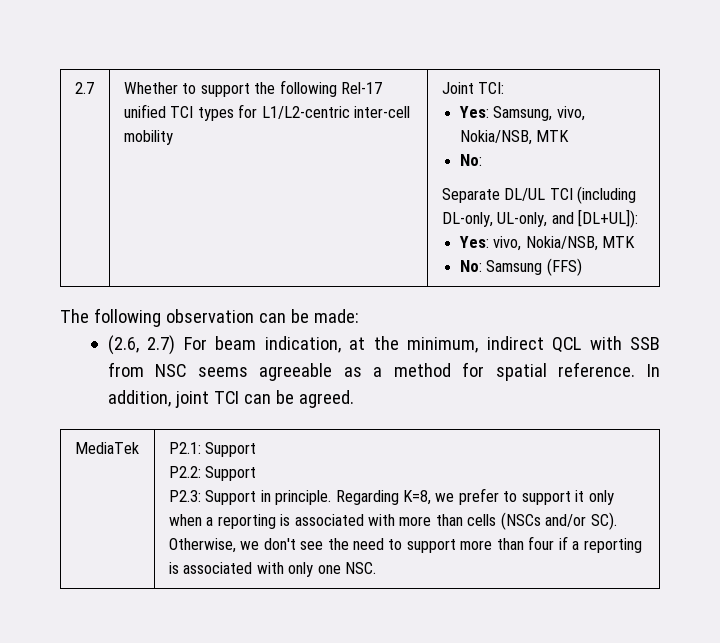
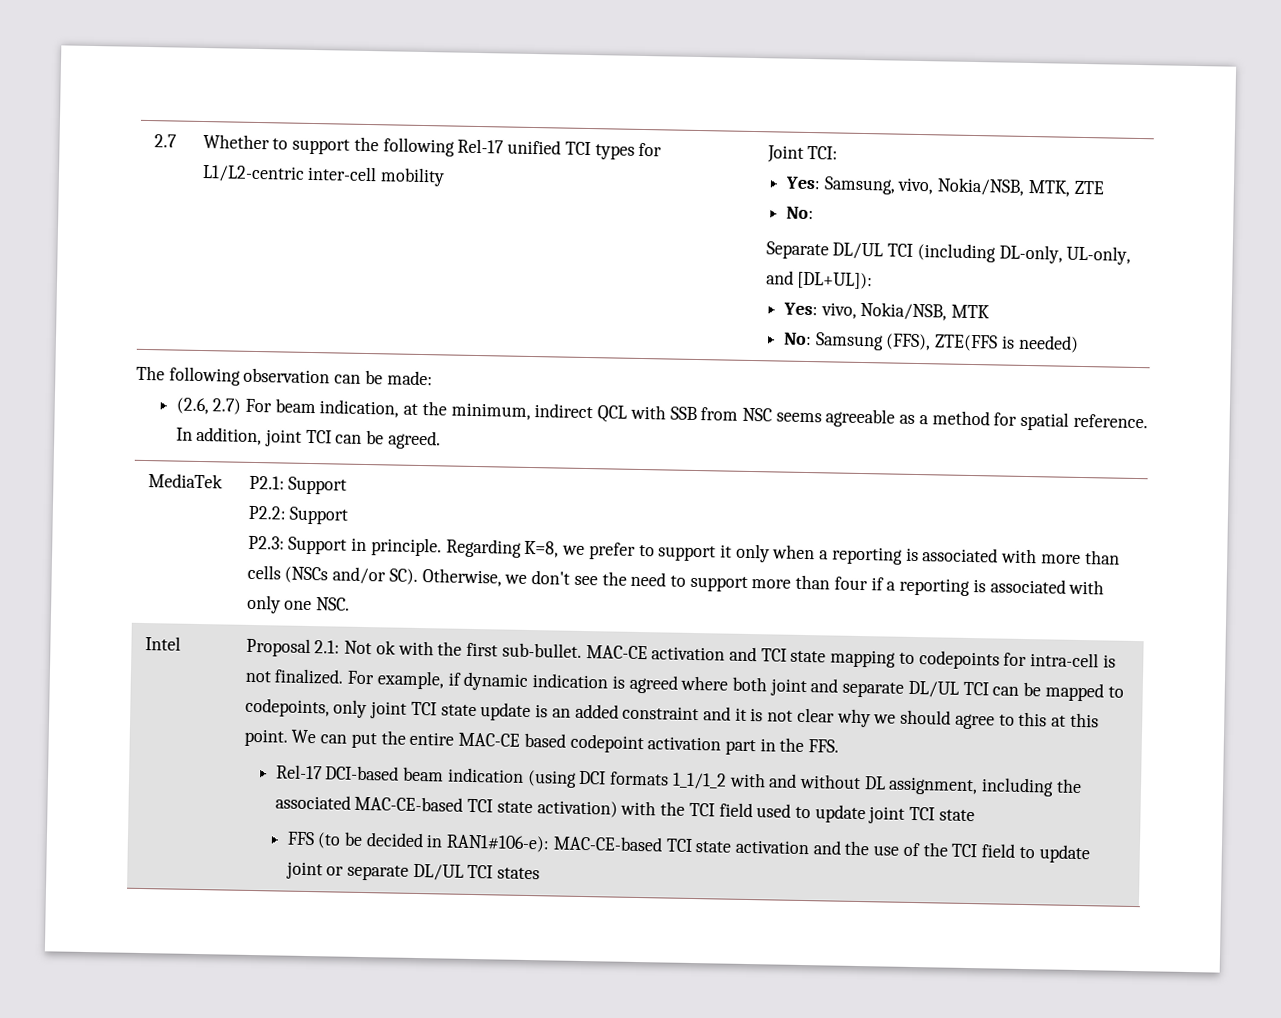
[536,130,570,142] MTK -> [1027,179,1105,197] MTK, ZTE
[546,258,582,276] (FFS) -> [885,333,1079,353] (FFS), ZTE(FFS is needed)
(376, 568) none -> [144,636,181,651] [245,637,1116,670] [244,668,1124,702] [244,697,1099,730] [243,728,840,756] [275,764,1082,797] [274,794,975,824] [286,831,1090,864] [285,861,541,881] // Intel | Proposal 2.1: Not ok with the first sub-bullet. MAC-CE activation and TCI state mapping to codepoints for intra-cell is not finalized. For example, if dynamic indication is agreed where both joint and separate DL/UL TCI can be mapped to codepoints, only joint TCI state update is an added constraint and it is not clear why we should agree to this at this point. We can put the entire MAC-CE based codepoint activation part in the FFS. // Rel-17 DCI-based beam indication (using DCI formats 1_1/1_2 with and without DL assignment, including the associated MAC-CE-based TCI state activation) with the TCI field used to update joint TCI state // FFS (to be decided in RAN1#106-e): MAC-CE-based TCI state activation and the use of the TCI field to update joint or separate DL/UL TCI states

